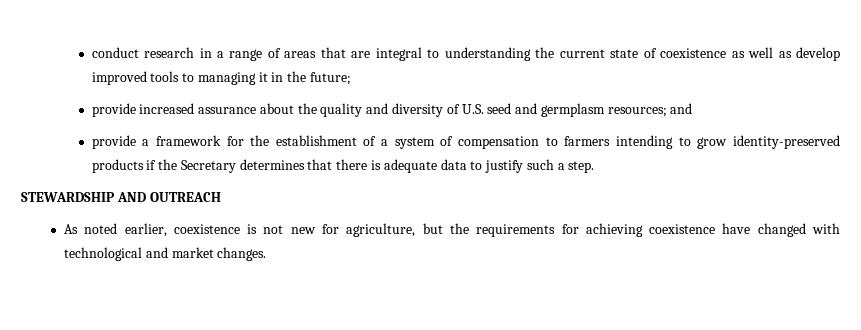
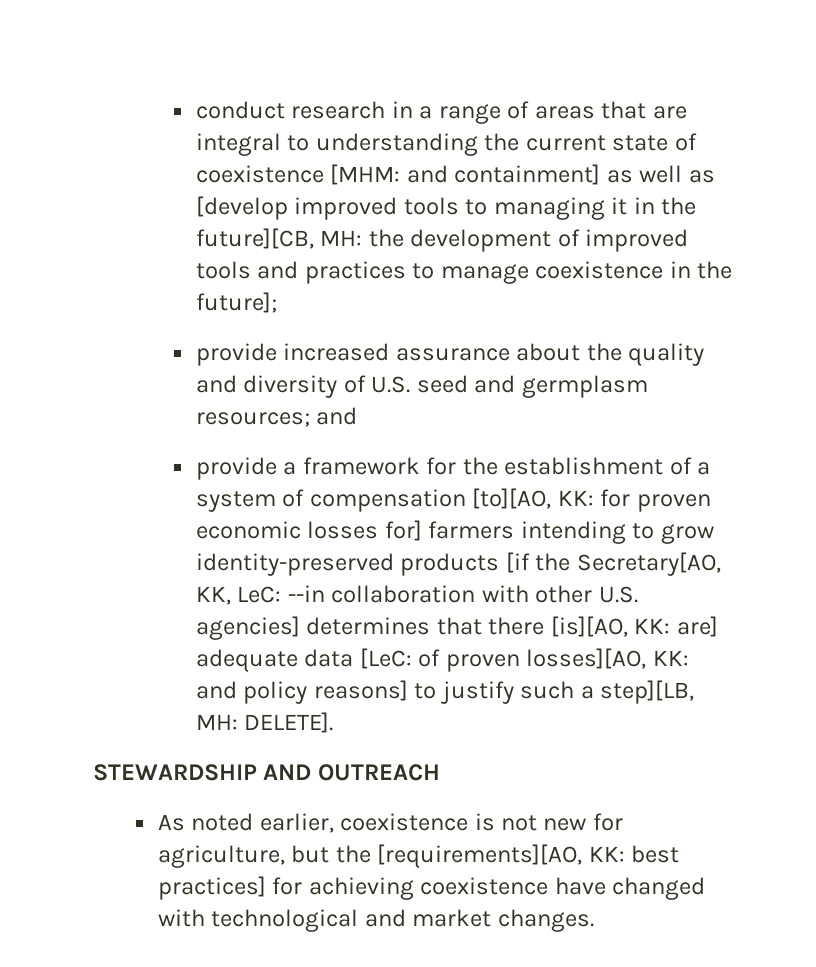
(727, 53) none -> [330,164,601,185] [MHM: and containment]
[796,47,841,61] develop -> [195,196,288,220] [develop
[310,72,352,85] future; -> [195,228,689,252] [195,261,733,284] [195,292,277,313] future][CB, MH: the development of improved tools and practices to manage coexistence in the future];
[545,137,558,146] to -> [472,488,711,512] [195,520,422,541] [to][AO, KK: for proven economic losses for]
[146,159,467,173] if the Secretary determines that there is adequate data -> [505,552,721,576] [195,585,638,605] [195,616,718,640] [195,648,689,672] [195,680,408,704] [if the Secretary[AO, KK, LeC: --in collaboration with other U.S. agencies] determines that there [is][AO, KK: are] adequate data [LeC: of proven losses][AO, KK: and policy reasons]
[568,161,595,173] step. -> [600,680,695,704] [195,712,334,733] step][LB, MH: DELETE].
[476,224,556,237] requirements -> [377,844,680,868] [157,876,266,900] [requirements][AO, KK: best practices]

